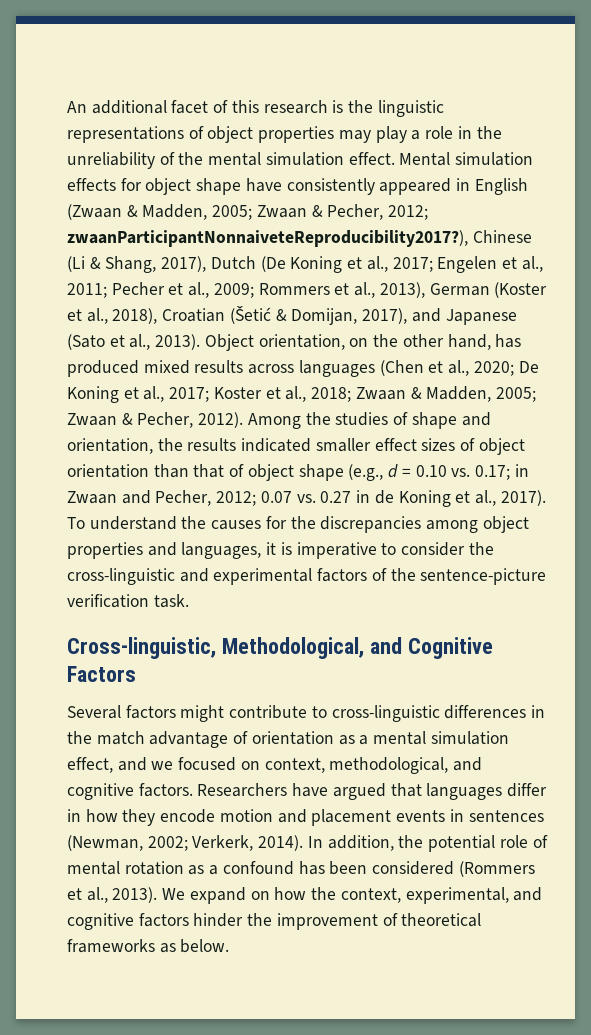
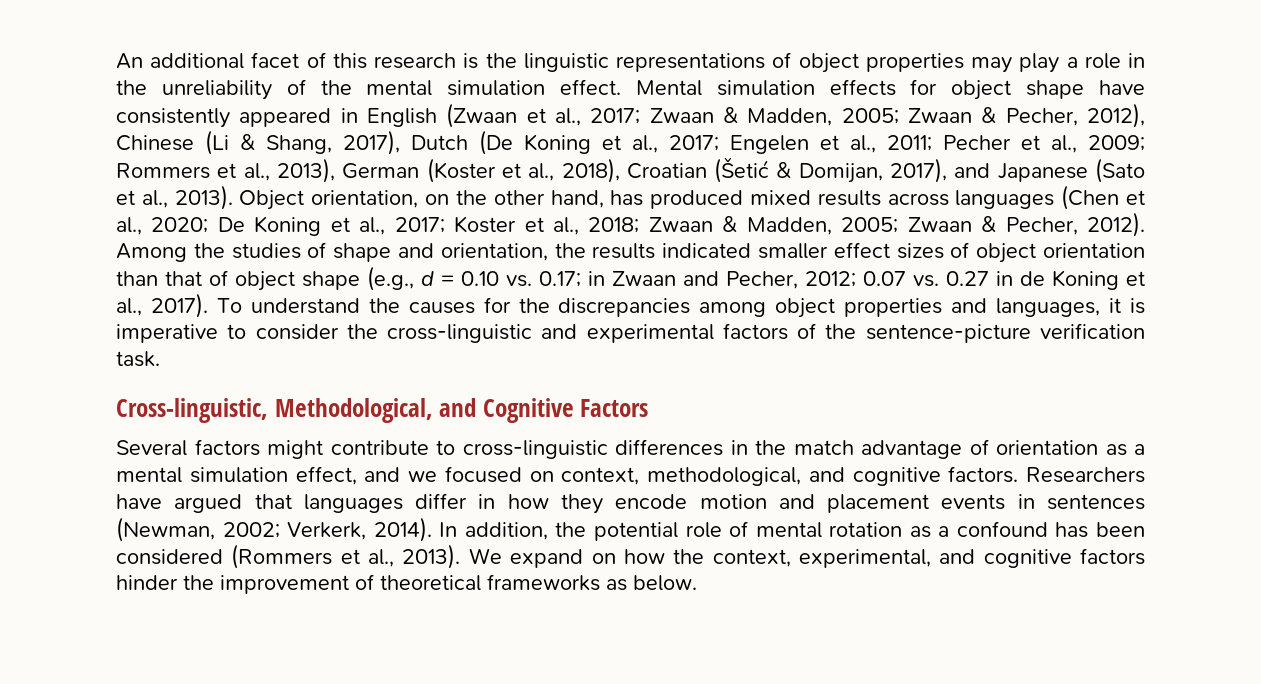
[126,204,429,220] [67,230,468,247] & Madden, 2005; Zwaan & Pecher, 2012; zwaanParticipantNonnaiveteReproducibility2017?), -> [526,103,1146,128] et al., 2017; Zwaan & Madden, 2005; Zwaan & Pecher, 2012),

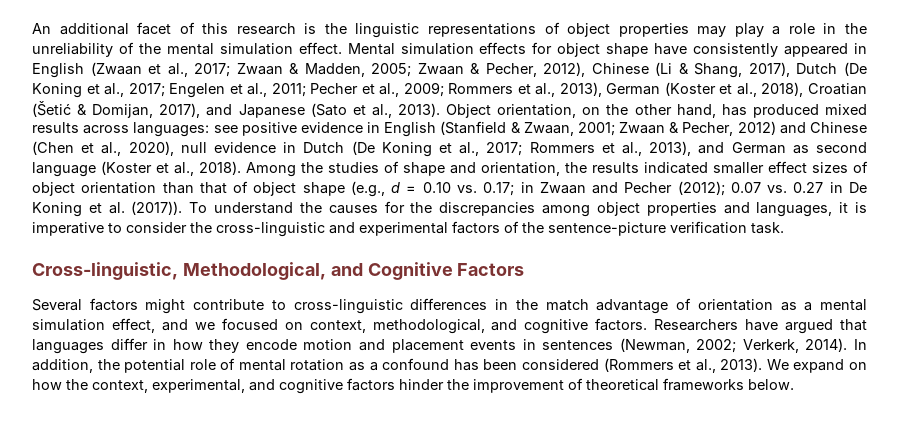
[955,185,1145,210] [116,212,1146,237] languages (Chen et al., 2020; De Koning et al., 2017; Koster et al., 2018; Zwaan & Madden, 2005; Zwaan & Pecher, 2012). -> [133,121,867,137] [32,141,868,157] [32,161,241,177] languages: see positive evidence in English (Stanfield & Zwaan, 2001; Zwaan & Pecher, 2012) and Chinese (Chen et al., 2020), null evidence in Dutch (De Koning et al., 2017; Rommers et al., 2013), and German as second language (Koster et al., 2018).
[726,271,856,289] Pecher, 2012; -> [624,181,725,196] Pecher (2012);
[1020,270,1145,290] [116,293,208,318] de Koning et al., 2017). -> [848,182,867,193] [32,201,183,217] De Koning et al. (2017)).
[606,579,627,591] as -> (744, 384) none

